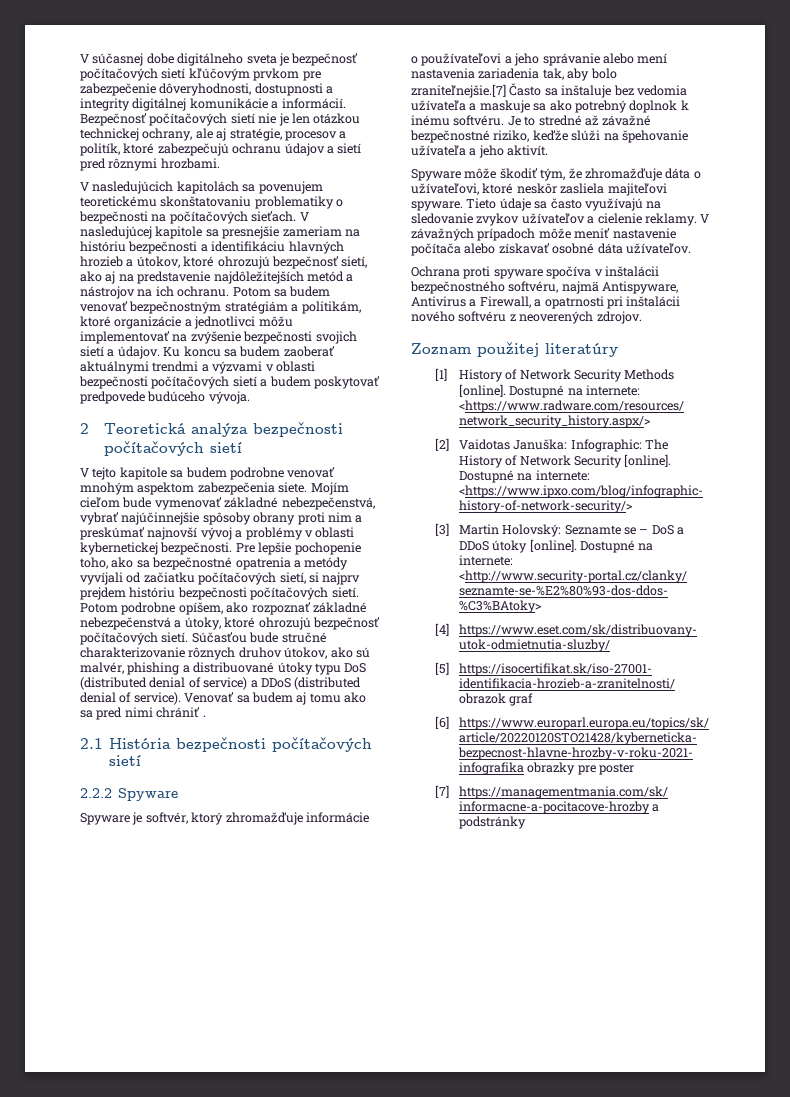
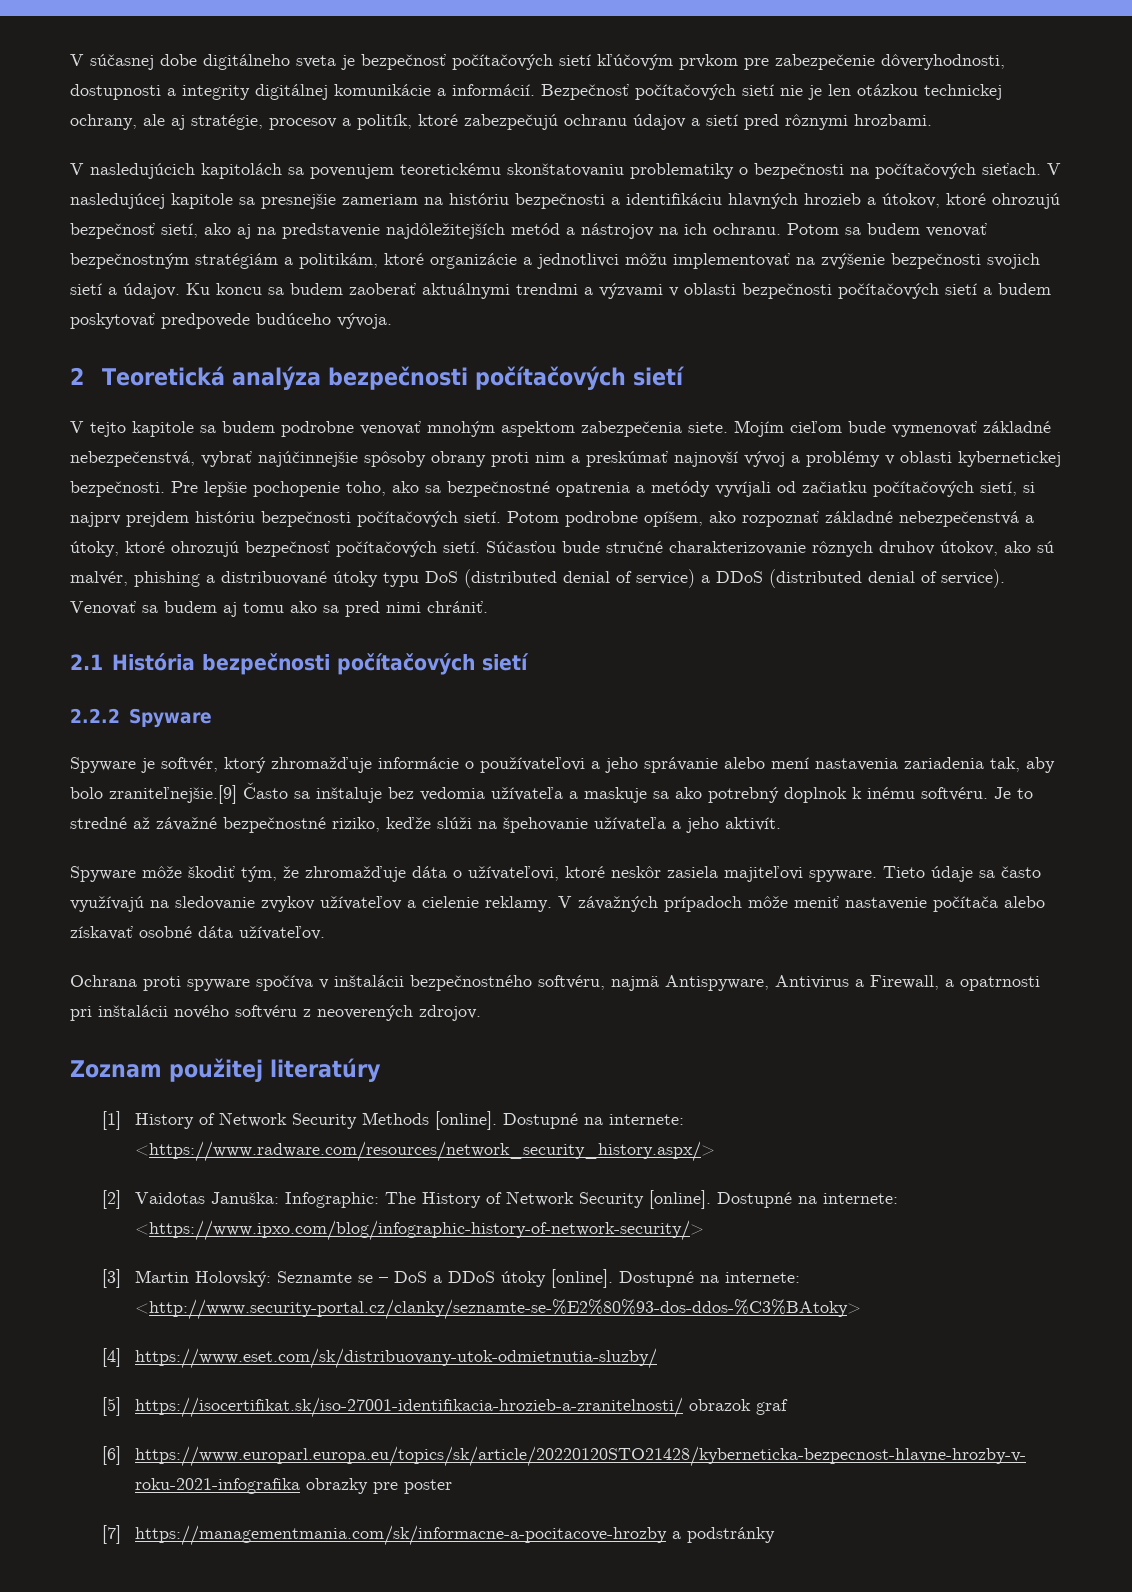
[156,707,206,718] chrániť . -> [427,601,488,613] chrániť.
[411,84,506,98] zraniteľnejšie.[7] -> [109,785,237,804] zraniteľnejšie.[9]
[560,183,605,194] zasliela -> [667,866,718,878] zasiela

